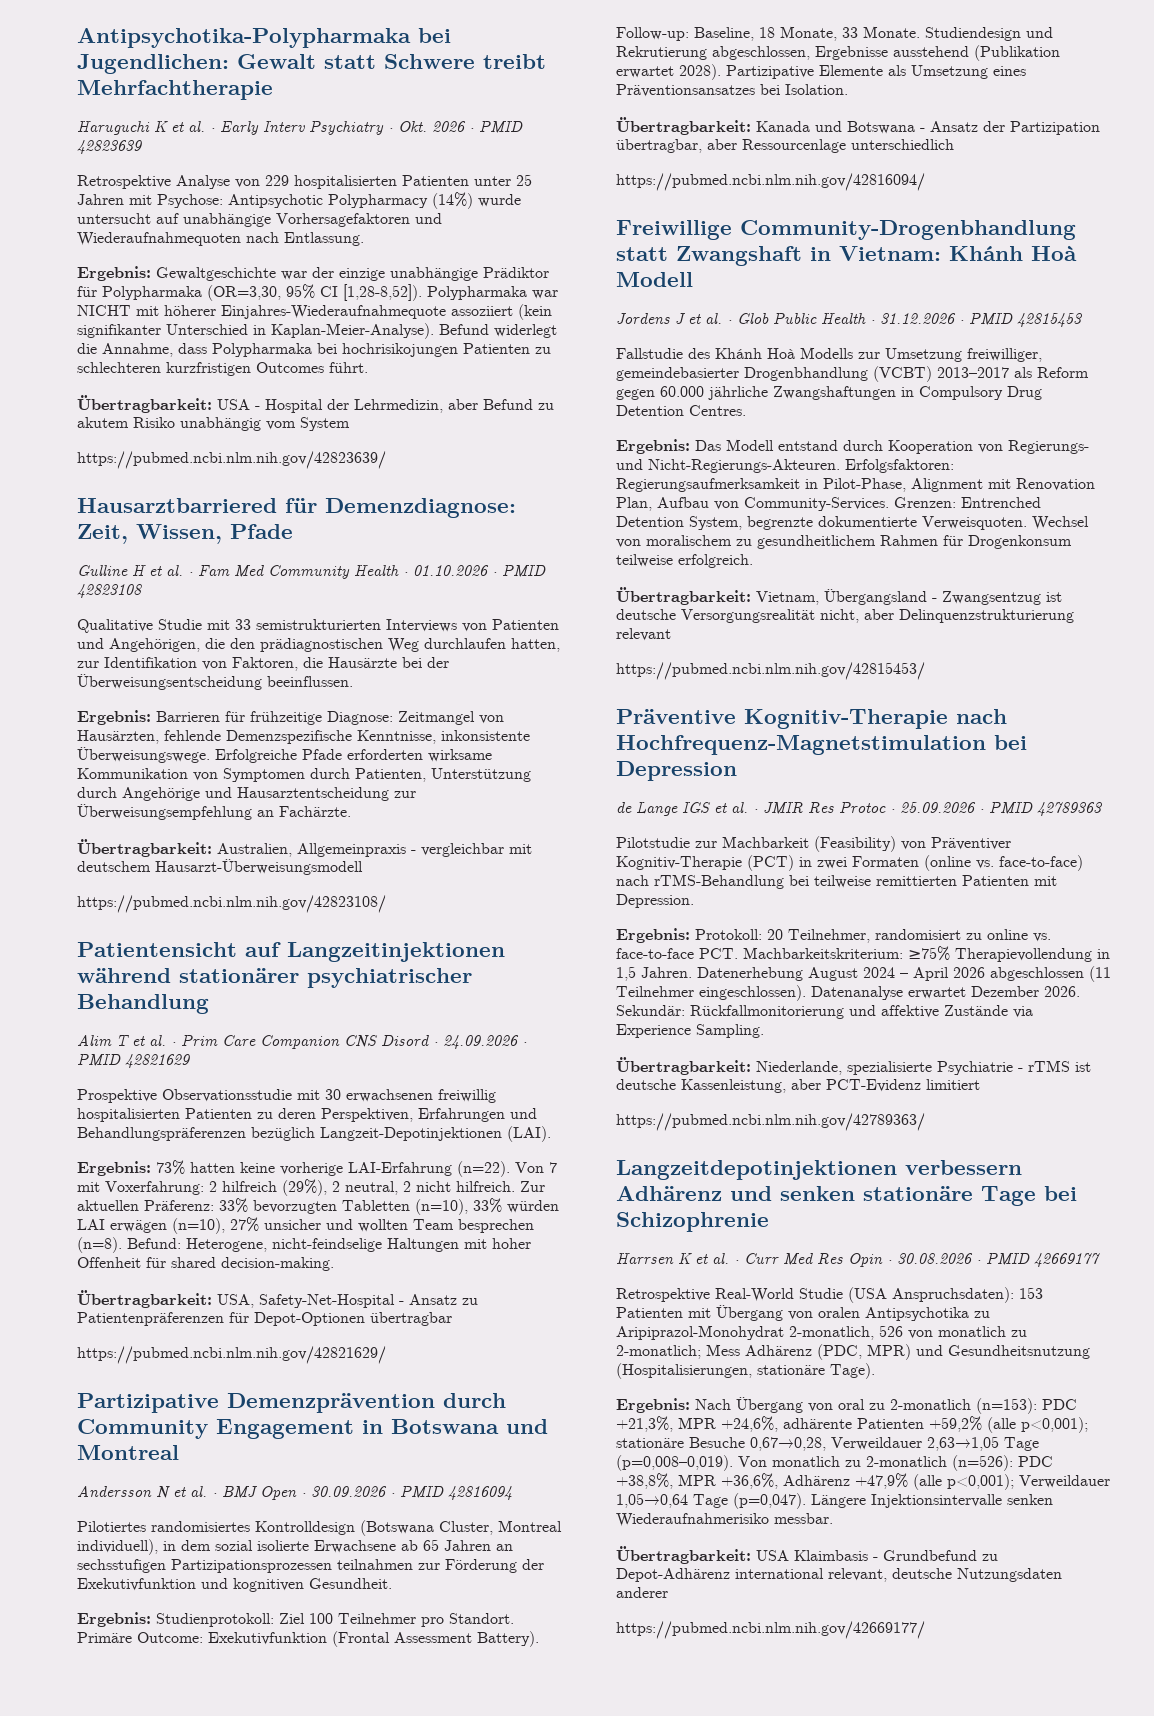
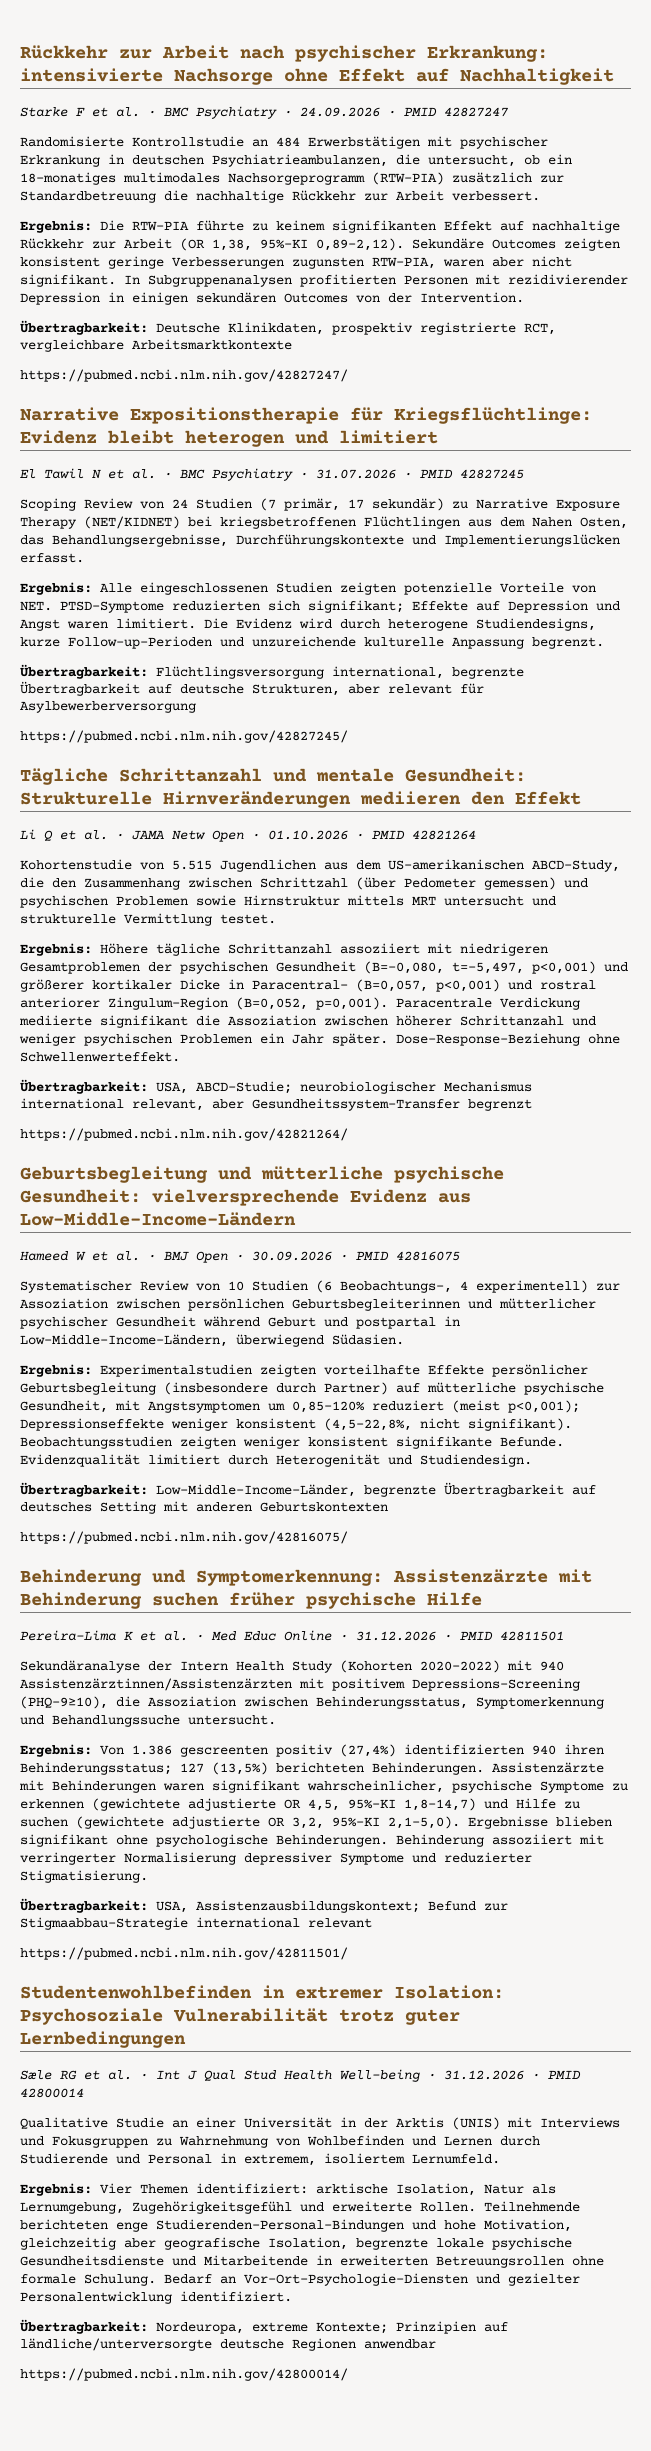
[77,28,451,48] [77,54,546,74] [77,80,273,100] [77,120,523,135] [77,140,142,154] [77,174,532,189] [77,192,521,209] [77,213,442,227] [77,232,364,246] [77,266,549,281] [77,284,558,301] [77,304,552,320] [77,323,557,339] [77,343,551,357] [77,362,368,376] [77,395,554,413] [77,417,350,431] [77,451,386,469] [77,498,516,518] [77,524,293,544] [77,564,546,579] [77,584,142,598] [77,619,559,633] [77,638,560,652] [77,657,449,671] [77,674,353,690] [77,710,504,725] [77,730,530,744] [77,747,492,763] [77,768,531,782] [77,787,416,801] [77,804,351,820] [77,839,532,857] [77,859,363,875] [77,895,386,913] [77,942,505,962] [77,968,472,988] [77,994,209,1014] [77,1034,527,1049] [77,1053,190,1068] [77,1089,496,1103] [77,1108,537,1122] [77,1126,551,1142] [77,1160,557,1177] [77,1179,545,1196] [77,1198,559,1215] [77,1217,534,1234] [77,1237,531,1253] [77,1257,334,1271] [77,1290,478,1308] [77,1312,452,1326] [77,1346,386,1364] [77,1393,506,1413] [77,1419,548,1439] [77,1445,179,1460] [77,1485,170,1499] Antipsychotika-Polypharmaka bei Jugendlichen: Gewalt statt Schwere treibt Mehrfachtherapie // Haruguchi K et al. · Early Interv Psychiatry · Okt. 2026 · PMID 42823639 // Retrospektive Analyse von 229 hospitalisierten Patienten unter 25 Jahren mit Psychose: Antipsychotic Polypharmacy (14%) wurde untersucht auf unabhängige Vorhersagefaktoren und Wiederaufnahmequoten nach Entlassung. // Ergebnis: Gewaltgeschichte war der einzige unabhängige Prädiktor für Polypharmaka (OR=3,30, 95% CI [1,28-8,52]). Polypharmaka war NICHT mit höherer Einjahres-Wiederaufnahmequote assoziiert (kein signifikanter Unterschied in Kaplan-Meier-Analyse). Befund widerlegt die Annahme, dass Polypharmaka bei hochrisikojungen Patienten zu schlechteren kurzfristigen Outcomes führt. // Übertragbarkeit: USA - Hospital der Lehrmedizin, aber Befund zu akutem Risiko unabhängig vom System // https://pubmed.ncbi.nlm.nih.gov/42823639/ // Hausarztbarriered für Demenzdiagnose: Zeit, Wissen, Pfade // Gulline H et al. · Fam Med Community Health · 01.10.2026 · PMID 42823108 // Qualitative Studie mit 33 semistrukturierten Interviews von Patienten und Angehörigen, die den prädiagnostischen Weg durchlaufen hatten, zur Identifikation von Faktoren, die Hausärzte bei der Überweisungsentscheidung beeinflussen. // Ergebnis: Barrieren für frühzeitige Diagnose: Zeitmangel von Hausärzten, fehlende Demenzspezifische Kenntnisse, inkonsistente Überweisungswege. Erfolgreiche Pfade erforderten wirksame Kommunikation von Symptomen durch Patienten, Unterstützung durch Angehörige und Hausarztentscheidung zur Überweisungsempfehlung an Fachärzte. // Übertragbarkeit: Australien, Allgemeinpraxis - vergleichbar mit deutschem Hausarzt-Überweisungsmodell // https://pubmed.ncbi.nlm.nih.gov/42823108/ // Patientensicht auf Langzeitinjektionen während stationärer psychiatrischer Behandlung // Alim T et al. · Prim Care Companion CNS Disord · 24.09.2026 · PMID 42821629 // Prospektive Observationsstudie mit 30 erwachsenen freiwillig hospitalisierten Patienten zu deren Perspektiven, Erfahrungen und Behandlungspräferenzen bezüglich Langzeit-Depotinjektionen (LAI). // Ergebnis: 73% hatten keine vorherige LAI-Erfahrung (n=22). Von 7 mit Voxerfahrung: 2 hilfreich (29%), 2 neutral, 2 nicht hilfreich. Zur aktuellen Präferenz: 33% bevorzugten Tabletten (n=10), 33% würden LAI erwägen (n=10), 27% unsicher und wollten Team besprechen (n=8). Befund: Heterogene, nicht-feindselige Haltungen mit hoher Offenheit für shared decision-making. // Übertragbarkeit: USA, Safety-Net-Hospital - Ansatz zu Patientenpräferenzen für Depot-Optionen übertragbar // https://pubmed.ncbi.nlm.nih.gov/42821629/ // Partizipative Demenzprävention durch Community Engagement in Botswana und Montreal // Andersson N -> [20,45,548,62] [20,68,614,85] [20,106,508,119] [20,136,548,149] [20,154,572,167] [20,172,564,185] [20,190,540,203] [20,220,620,233] [20,238,620,251] [20,256,572,269] [20,274,628,287] [20,292,524,305] [20,320,556,335] [20,339,292,352] [20,369,348,382] [20,407,592,424] [20,430,438,447] [20,468,524,481] [20,498,620,511] [20,516,628,529] [20,534,620,547] [20,553,84,563] [20,582,596,595] [20,600,620,613] [20,618,596,631] [20,636,604,649] [20,664,524,679] [20,681,484,696] [20,701,196,713] [20,730,348,743] [20,768,526,785] [20,791,581,808] [20,829,476,842] [20,859,620,872] [20,877,588,890] [20,895,556,908] [20,913,276,926] [20,943,548,956] [20,961,628,974] [20,979,596,992] [20,997,580,1010] [19,1015,596,1028] [19,1033,620,1046] [20,1052,180,1062] [20,1079,532,1094] [20,1098,532,1111] [20,1128,348,1141] [20,1166,504,1183] [20,1189,471,1206] [20,1212,296,1226] [20,1251,86,1261] Rückkehr zur Arbeit nach psychischer Erkrankung: intensivierte Nachsorge ohne Effekt auf Nachhaltigkeit // Starke F et al. · BMC Psychiatry · 24.09.2026 · PMID 42827247 // Randomisierte Kontrollstudie an 484 Erwerbstätigen mit psychischer Erkrankung in deutschen Psychiatrieambulanzen, die untersucht, ob ein 18-monatiges multimodales Nachsorgeprogramm (RTW-PIA) zusätzlich zur Standardbetreuung die nachhaltige Rückkehr zur Arbeit verbessert. // Ergebnis: Die RTW-PIA führte zu keinem signifikanten Effekt auf nachhaltige Rückkehr zur Arbeit (OR 1,38, 95%-KI 0,89–2,12). Sekundäre Outcomes zeigten konsistent geringe Verbesserungen zugunsten RTW-PIA, waren aber nicht signifikant. In Subgruppenanalysen profitierten Personen mit rezidivierender Depression in einigen sekundären Outcomes von der Intervention. // Übertragbarkeit: Deutsche Klinikdaten, prospektiv registrierte RCT, vergleichbare Arbeitsmarktkontexte // https://pubmed.ncbi.nlm.nih.gov/42827247/ // Narrative Expositionstherapie für Kriegsflüchtlinge: Evidenz bleibt heterogen und limitiert // El Tawil N et al. · BMC Psychiatry · 31.07.2026 · PMID 42827245 // Scoping Review von 24 Studien (7 primär, 17 sekundär) zu Narrative Exposure Therapy (NET/KIDNET) bei kriegsbetroffenen Flüchtlingen aus dem Nahen Osten, das Behandlungsergebnisse, Durchführungskontexte und Implementierungslücken erfasst. // Ergebnis: Alle eingeschlossenen Studien zeigten potenzielle Vorteile von NET. PTSD-Symptome reduzierten sich signifikant; Effekte auf Depression und Angst waren limitiert. Die Evidenz wird durch heterogene Studiendesigns, kurze Follow-up-Perioden und unzureichende kulturelle Anpassung begrenzt. // Übertragbarkeit: Flüchtlingsversorgung international, begrenzte Übertragbarkeit auf deutsche Strukturen, aber relevant für Asylbewerberversorgung // https://pubmed.ncbi.nlm.nih.gov/42827245/ // Tägliche Schrittanzahl und mentale Gesundheit: Strukturelle Hirnveränderungen mediieren den Effekt // Li Q et al. · JAMA Netw Open · 01.10.2026 · PMID 42821264 // Kohortenstudie von 5.515 Jugendlichen aus dem US-amerikanischen ABCD-Study, die den Zusammenhang zwischen Schrittzahl (über Pedometer gemessen) und psychischen Problemen sowie Hirnstruktur mittels MRT untersucht und strukturelle Vermittlung testet. // Ergebnis: Höhere tägliche Schrittanzahl assoziiert mit niedrigeren Gesamtproblemen der psychischen Gesundheit (B=−0,080, t=−5,497, p<0,001) und größerer kortikaler Dicke in Paracentral- (B=0,057, p<0,001) und rostral anteriorer Zingulum-Region (B=0,052, p=0,001). Paracentrale Verdickung mediierte signifikant die Assoziation zwischen höherer Schrittanzahl und weniger psychischen Problemen ein Jahr später. Dose-Response-Beziehung ohne Schwellenwerteffekt. // Übertragbarkeit: USA, ABCD-Studie; neurobiologischer Mechanismus international relevant, aber Gesundheitssystem-Transfer begrenzt // https://pubmed.ncbi.nlm.nih.gov/42821264/ // Geburtsbegleitung und mütterliche psychische Gesundheit: vielversprechende Evidenz aus Low-Middle-Income-Ländern // Hameed W
[448,1486,512,1500] [77,1520,562,1536] [77,1539,513,1555] [77,1559,544,1573] [77,1578,392,1592] [77,1612,514,1627] [77,1631,539,1647] [616,26,1053,41] [616,45,1060,61] [616,64,1026,80] [616,84,848,97] [616,117,1100,135] [616,139,954,153] [616,173,925,191] [616,220,1076,240] [616,245,1077,266] [616,272,693,287] [616,312,1082,327] [616,347,1042,362] [616,366,1089,382] [616,386,1042,400] [616,405,746,416] [616,439,1089,454] [616,459,954,473] [616,478,1095,492] [616,497,1041,511] [616,516,1089,530] [616,535,1072,549] [616,554,753,568] [616,587,1062,605] [616,609,1074,623] [616,628,671,641] [616,662,925,680] [616,709,1007,729] [616,735,1027,755] [616,761,737,781] [616,801,1102,816] [616,836,1011,852] [616,855,1083,871] [616,874,1057,889] [616,894,694,908] [616,928,1051,943] [616,946,1110,962] [616,966,1111,982] [616,985,1080,1001] [616,1005,1033,1019] [616,1024,764,1038] [616,1057,1091,1075] [616,1079,980,1093] [616,1113,925,1131] [616,1160,1022,1180] [616,1186,1077,1206] [616,1212,769,1232] [616,1252,1100,1267] [616,1287,1043,1303] [616,1305,990,1321] [616,1325,1027,1340] [616,1344,1090,1360] [616,1363,875,1379] [616,1397,1077,1414] [616,1416,1088,1433] [616,1436,1039,1451] [616,1455,1053,1471] [616,1473,1110,1490] [616,1493,1053,1509] [616,1513,833,1527] [616,1546,998,1564] [616,1568,1062,1582] [616,1587,668,1598] [616,1621,925,1639] 42816094 // Pilotiertes randomisiertes Kontrolldesign (Botswana Cluster, Montreal individuell), in dem sozial isolierte Erwachsene ab 65 Jahren an sechsstufigen Partizipationsprozessen teilnahmen zur Förderung der Exekutivfunktion und kognitiven Gesundheit. // Ergebnis: Studienprotokoll: Ziel 100 Teilnehmer pro Standort. Primäre Outcome: Exekutivfunktion (Frontal Assessment Battery). Follow-up: Baseline, 18 Monate, 33 Monate. Studiendesign und Rekrutierung abgeschlossen, Ergebnisse ausstehend (Publikation erwartet 2028). Partizipative Elemente als Umsetzung eines Präventionsansatzes bei Isolation. // Übertragbarkeit: Kanada und Botswana - Ansatz der Partizipation übertragbar, aber Ressourcenlage unterschiedlich // https://pubmed.ncbi.nlm.nih.gov/42816094/ // Freiwillige Community-Drogenbhandlung statt Zwangshaft in Vietnam: Khánh Hoà Modell // Jordens J et al. · Glob Public Health · 31.12.2026 · PMID 42815453 // Fallstudie des Khánh Hoà Modells zur Umsetzung freiwilliger, gemeindebasierter Drogenbhandlung (VCBT) 2013–2017 als Reform gegen 60.000 jährliche Zwangshaftungen in Compulsory Drug Detention Centres. // Ergebnis: Das Modell entstand durch Kooperation von Regierungs- und Nicht-Regierungs-Akteuren. Erfolgsfaktoren: Regierungsaufmerksamkeit in Pilot-Phase, Alignment mit Renovation Plan, Aufbau von Community-Services. Grenzen: Entrenched Detention System, begrenzte dokumentierte Verweisquoten. Wechsel von moralischem zu gesundheitlichem Rahmen für Drogenkonsum teilweise erfolgreich. // Übertragbarkeit: Vietnam, Übergangsland - Zwangsentzug ist deutsche Versorgungsrealität nicht, aber Delinquenzstrukturierung relevant // https://pubmed.ncbi.nlm.nih.gov/42815453/ // Präventive Kognitiv-Therapie nach Hochfrequenz-Magnetstimulation bei Depression // de Lange IGS et al. · JMIR Res Protoc · 25.09.2026 · PMID 42789363 // Pilotstudie zur Machbarkeit (Feasibility) von Präventiver Kognitiv-Therapie (PCT) in zwei Formaten (online vs. face-to-face) nach rTMS-Behandlung bei teilweise remittierten Patienten mit Depression. // Ergebnis: Protokoll: 20 Teilnehmer, randomisiert zu online vs. face-to-face PCT. Machbarkeitskriterium: ≥75% Therapievollendung in 1,5 Jahren. Datenerhebung August 2024 – April 2026 abgeschlossen (11 Teilnehmer eingeschlossen). Datenanalyse erwartet Dezember 2026. Sekundär: Rückfallmonitorierung und affektive Zustände via Experience Sampling. // Übertragbarkeit: Niederlande, spezialisierte Psychiatrie - rTMS ist deutsche Kassenleistung, aber PCT-Evidenz limitiert // https://pubmed.ncbi.nlm.nih.gov/42789363/ // Langzeitdepotinjektionen verbessern Adhärenz und senken stationäre Tage bei Schizophrenie // Harrsen K et al. · Curr Med Res Opin · 30.08.2026 · PMID 42669177 // Retrospektive Real-World Studie (USA Anspruchsdaten): 153 Patienten mit Übergang von oralen Antipsychotika zu Aripiprazol-Monohydrat 2-monatlich, 526 von monatlich zu 2-monatlich; Mess Adhärenz (PDC, MPR) und Gesundheitsnutzung (Hospitalisierungen, stationäre Tage). // Ergebnis: Nach Übergang von oral zu 2-monatlich (n=153): PDC +21,3%, MPR +24,6%, adhärente Patienten +59,2% (alle p<0,001); stationäre Besuche 0,67→0,28, Verweildauer 2,63→1,05 Tage (p=0,008–0,019). Von monatlich zu 2-monatlich (n=526): PDC +38,8%, MPR +36,6%, Adhärenz +47,9% (alle p<0,001); Verweildauer 1,05→0,64 Tage (p=0,047). Längere Injektionsintervalle senken Wiederaufnahmerisiko messbar. // Übertragbarkeit: USA Klaimbasis - Grundbefund zu Depot-Adhärenz international relevant, deutsche Nutzungsdaten anderer // https://pubmed.ncbi.nlm.nih.gov/42669177/ -> [396,1251,460,1261] [20,1280,620,1293] [20,1298,596,1311] [20,1316,460,1329] [20,1334,404,1347] [20,1364,588,1377] [20,1382,604,1395] [20,1400,580,1413] [20,1418,572,1431] [20,1436,564,1449] [20,1454,532,1467] [20,1482,596,1497] [20,1501,388,1514] [20,1531,348,1544] [20,1569,592,1586] [20,1592,482,1609] [20,1630,564,1641] [20,1660,564,1673] [20,1678,580,1691] [20,1696,604,1709] [20,1715,276,1727] [20,1744,604,1757] [20,1762,604,1775] [19,1780,628,1793] [20,1798,580,1811] [20,1816,612,1829] [20,1834,604,1847] [20,1852,532,1865] [20,1870,148,1883] [20,1898,508,1913] [20,1917,372,1930] [20,1947,348,1960] [20,1985,504,1999] [20,2008,460,2025] [20,2031,186,2048] [20,2069,581,2082] [20,2088,84,2098] [20,2117,620,2130] [20,2135,540,2148] [20,2153,500,2166] [20,2183,556,2196] [20,2201,580,2214] [20,2219,572,2232] [20,2237,572,2250] [20,2255,604,2268] [20,2273,580,2286] [20,2291,292,2304] [20,2319,508,2334] [20,2338,436,2351] [20,2368,348,2381] 42816075 // Systematischer Review von 10 Studien (6 Beobachtungs-, 4 experimentell) zur Assoziation zwischen persönlichen Geburtsbegleiterinnen und mütterlicher psychischer Gesundheit während Geburt und postpartal in Low-Middle-Income-Ländern, überwiegend Südasien. // Ergebnis: Experimentalstudien zeigten vorteilhafte Effekte persönlicher Geburtsbegleitung (insbesondere durch Partner) auf mütterliche psychische Gesundheit, mit Angstsymptomen um 0,85–120% reduziert (meist p<0,001); Depressionseffekte weniger konsistent (4,5–22,8%, nicht signifikant). Beobachtungsstudien zeigten weniger konsistent signifikante Befunde. Evidenzqualität limitiert durch Heterogenität und Studiendesign. // Übertragbarkeit: Low-Middle-Income-Länder, begrenzte Übertragbarkeit auf deutsches Setting mit anderen Geburtskontexten // https://pubmed.ncbi.nlm.nih.gov/42816075/ // Behinderung und Symptomerkennung: Assistenzärzte mit Behinderung suchen früher psychische Hilfe // Pereira-Lima K et al. · Med Educ Online · 31.12.2026 · PMID 42811501 // Sekundäranalyse der Intern Health Study (Kohorten 2020–2022) mit 940 Assistenzärztinnen/Assistenzärzten mit positivem Depressions-Screening (PHQ-9≥10), die Assoziation zwischen Behinderungsstatus, Symptomerkennung und Behandlungssuche untersucht. // Ergebnis: Von 1.386 gescreenten positiv (27,4%) identifizierten 940 ihren Behinderungsstatus; 127 (13,5%) berichteten Behinderungen. Assistenzärzte mit Behinderungen waren signifikant wahrscheinlicher, psychische Symptome zu erkennen (gewichtete adjustierte OR 4,5, 95%-KI 1,8–14,7) und Hilfe zu suchen (gewichtete adjustierte OR 3,2, 95%-KI 2,1–5,0). Ergebnisse blieben signifikant ohne psychologische Behinderungen. Behinderung assoziiert mit verringerter Normalisierung depressiver Symptome und reduzierter Stigmatisierung. // Übertragbarkeit: USA, Assistenzausbildungskontext; Befund zur Stigmaabbau-Strategie international relevant // https://pubmed.ncbi.nlm.nih.gov/42811501/ // Studentenwohlbefinden in extremer Isolation: Psychosoziale Vulnerabilität trotz guter Lernbedingungen // Sæle RG et al. · Int J Qual Stud Health Well-being · 31.12.2026 · PMID 42800014 // Qualitative Studie an einer Universität in der Arktis (UNIS) mit Interviews und Fokusgruppen zu Wahrnehmung von Wohlbefinden und Lernen durch Studierende und Personal in extremem, isoliertem Lernumfeld. // Ergebnis: Vier Themen identifiziert: arktische Isolation, Natur als Lernumgebung, Zugehörigkeitsgefühl und erweiterte Rollen. Teilnehmende berichteten enge Studierenden-Personal-Bindungen und hohe Motivation, gleichzeitig aber geografische Isolation, begrenzte lokale psychische Gesundheitsdienste und Mitarbeitende in erweiterten Betreuungsrollen ohne formale Schulung. Bedarf an Vor-Ort-Psychologie-Diensten und gezielter Personalentwicklung identifiziert. // Übertragbarkeit: Nordeuropa, extreme Kontexte; Prinzipien auf ländliche/unterversorgte deutsche Regionen anwendbar // https://pubmed.ncbi.nlm.nih.gov/42800014/

